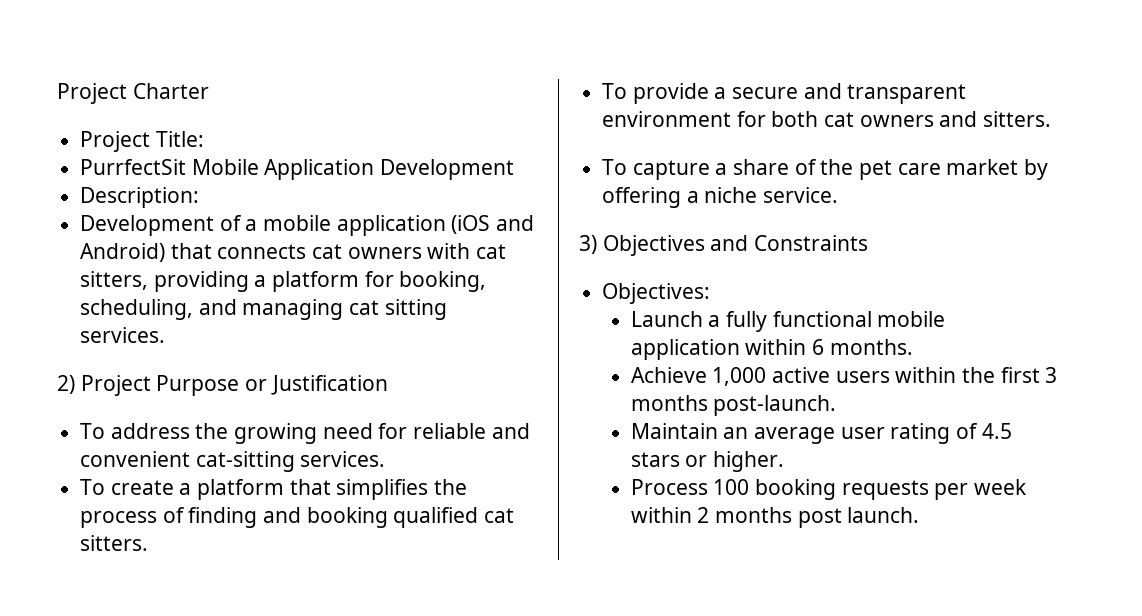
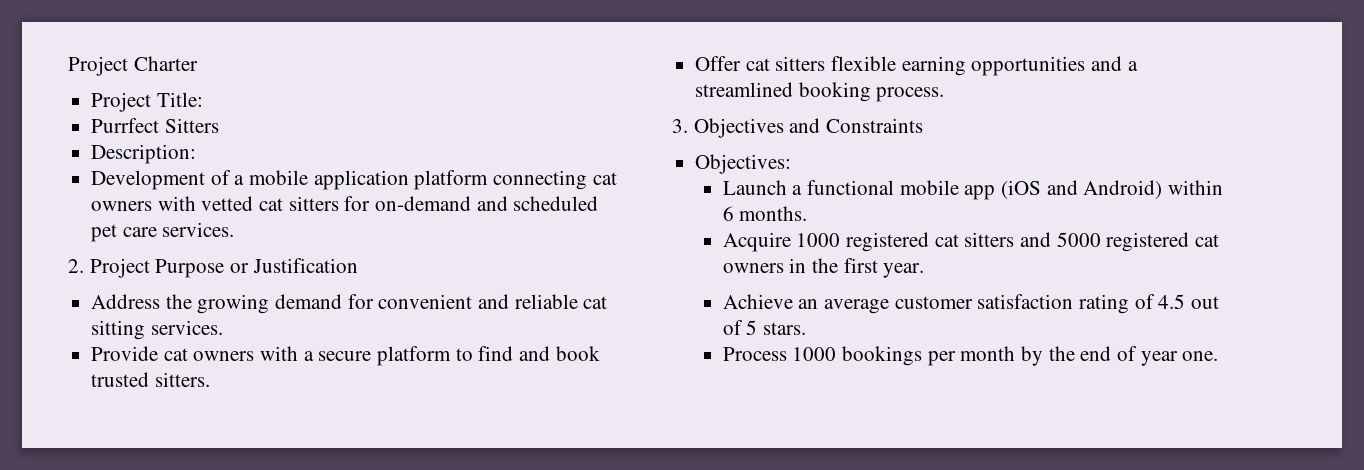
[80,159,515,180] PurrfectSit Mobile Application Development -> [91,118,219,133] Purrfect Sitters
[451,215,535,234] [80,243,507,262] [80,271,487,292] [80,299,447,320] [80,327,166,343] [57,375,75,394] (iOS and Android) that connects cat owners with cat sitters, providing a platform for booking, scheduling, and managing cat sitting services. // 2) -> [414,170,617,190] [91,196,599,211] [91,222,235,242] [68,259,84,273] platform connecting cat owners with vetted cat sitters for on-demand and scheduled pet care services. // 2.
[80,423,530,444] [80,451,386,472] [80,479,468,500] [80,507,515,528] [80,535,149,551] [602,83,967,104] [602,111,1052,127] [602,159,1049,180] [602,187,839,208] [579,235,597,254] To address the growing need for reliable and convenient cat-sitting services. // To create a platform that simplifies the process of finding and booking qualified cat sitters. // To provide a secure and transparent environment for both cat owners and sitters. // To capture a share of the pet care market by offering a niche service. // 3) -> [91,294,608,314] [91,320,223,340] [91,346,600,366] [91,372,210,387] [695,56,1138,76] [695,82,945,102] [672,119,688,133] Address the growing demand for convenient and reliable cat sitting services. // Provide cat owners with a secure platform to find and book trusted sitters. // Offer cat sitters flexible earning opportunities and a streamlined booking process. // 3.
[726,311,768,332] fully -> (803, 190) none
[630,339,740,360] application -> [964,180,1163,200] app (iOS and Android)
[630,367,1058,386] [630,395,837,416] [630,423,1012,444] [630,451,785,472] [630,479,1028,500] [630,507,920,528] Achieve 1,000 active users within the first 3 months post-launch. // Maintain an average user rating of 4.5 stars or higher. // Process 100 booking requests per week within 2 months post launch. -> [722,232,1220,252] [722,258,925,278] [722,294,1220,314] [722,320,807,335] [722,346,1219,366] Acquire 1000 registered cat sitters and 5000 registered cat owners in the first year. // Achieve an average customer satisfaction rating of 4.5 out of 5 stars. // Process 1000 bookings per month by the end of year one.

